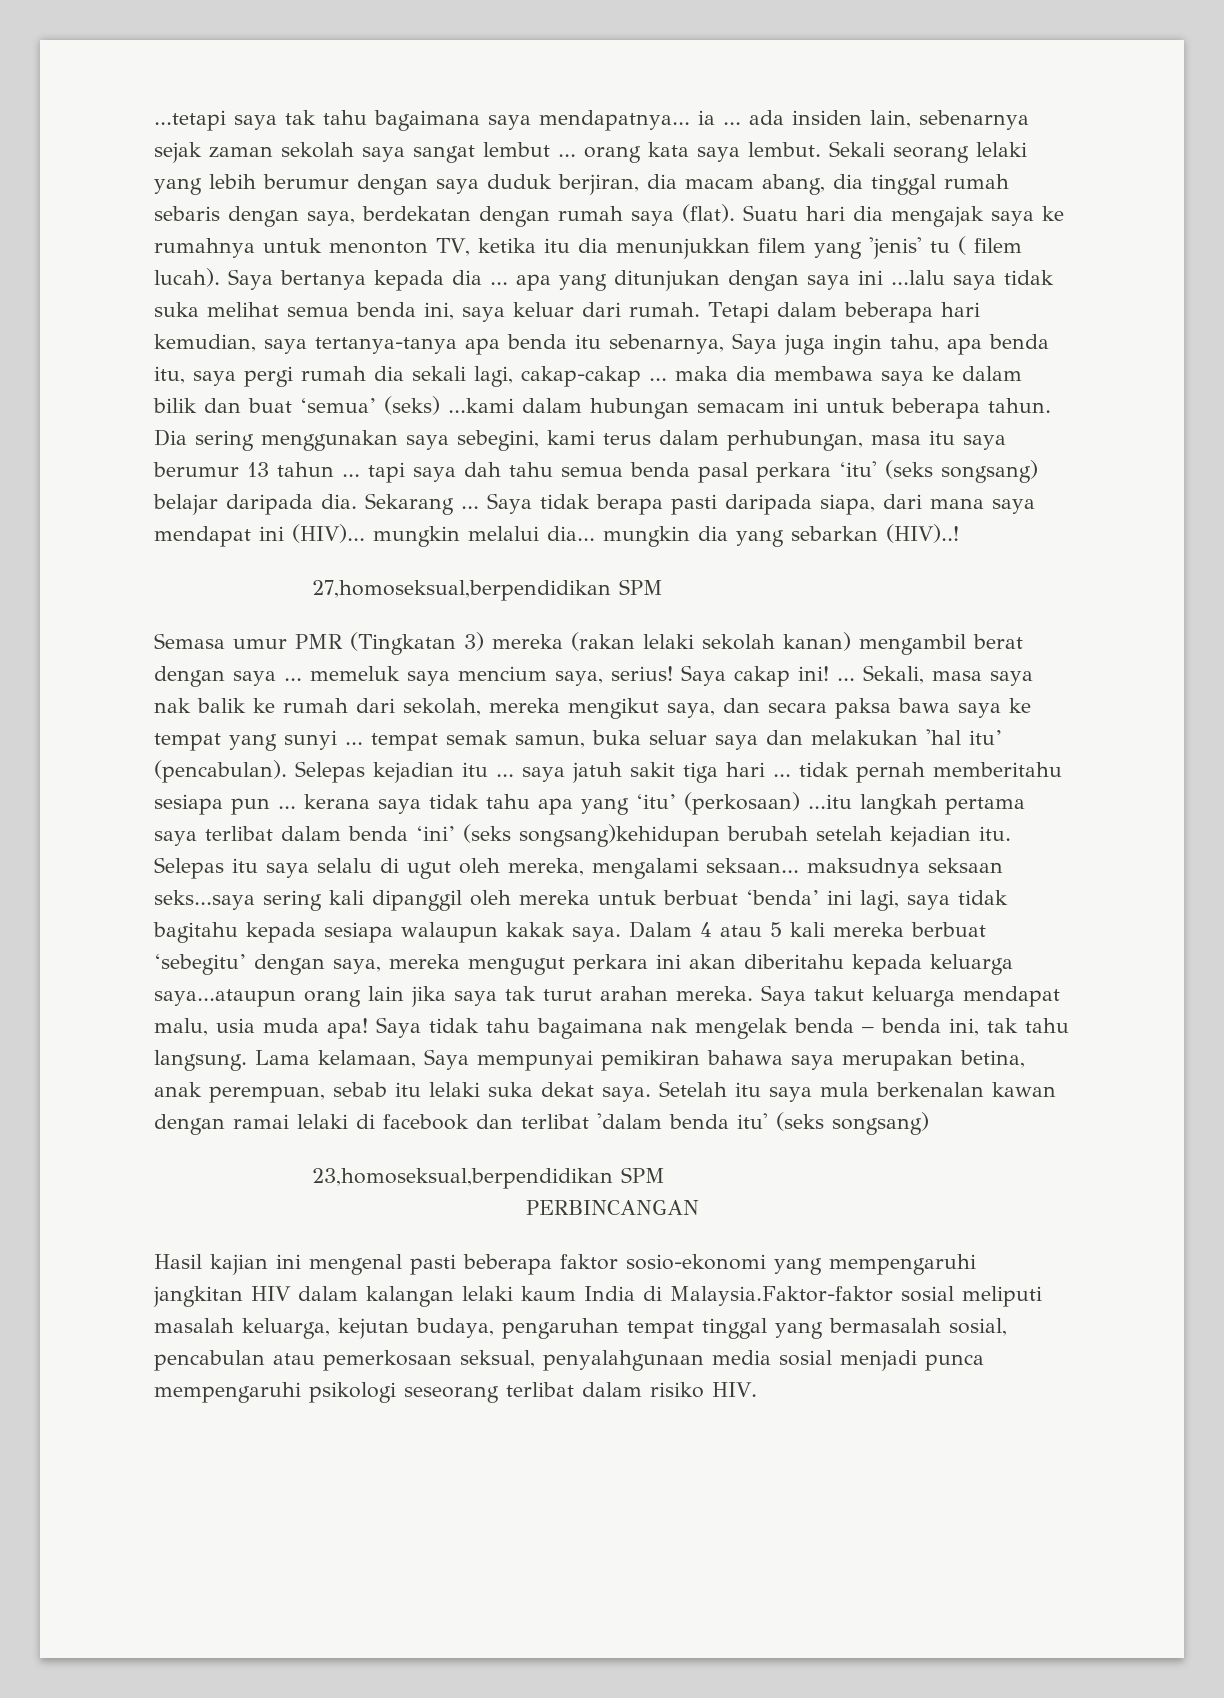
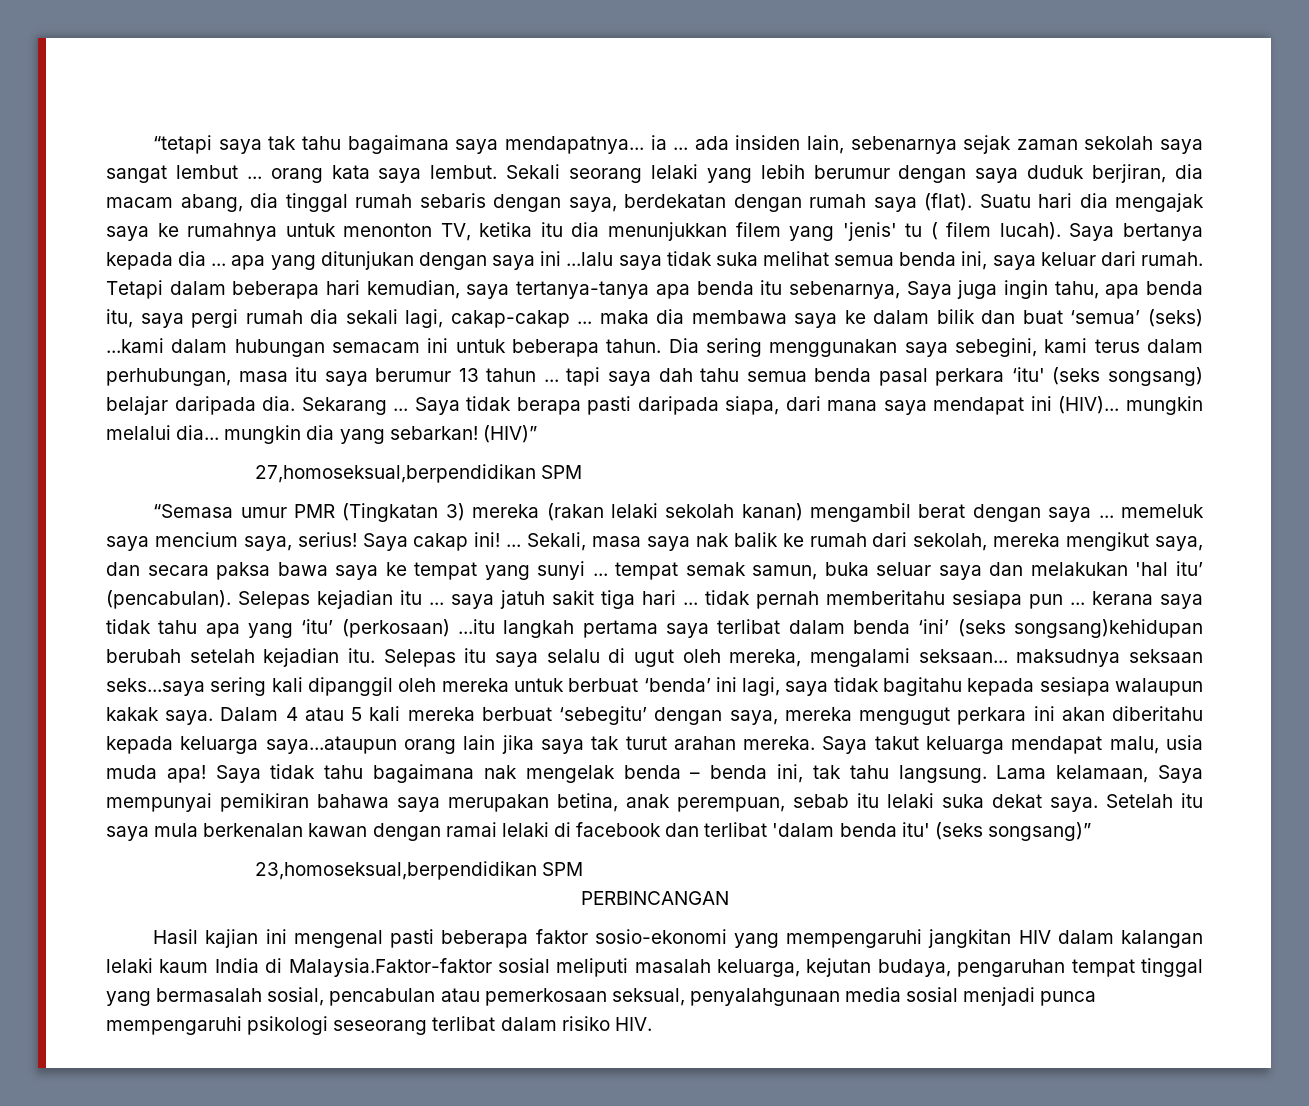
[154,110,226,131] ...tetapi -> [153,135,213,154] “tetapi
[791,524,959,543] sebarkan (HIV)..! -> [389,425,537,443] sebarkan! (HIV)”
[154,633,225,649] Semasa -> [153,504,234,518] “Semasa
[832,1112,929,1135] songsang) -> [987,822,1091,841] songsang)”

